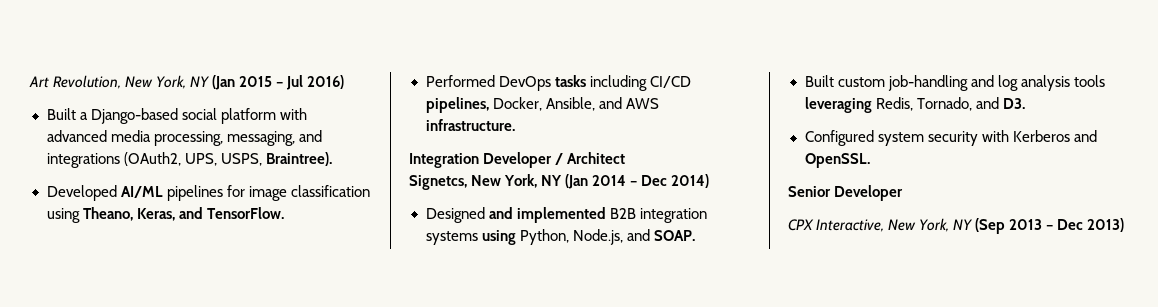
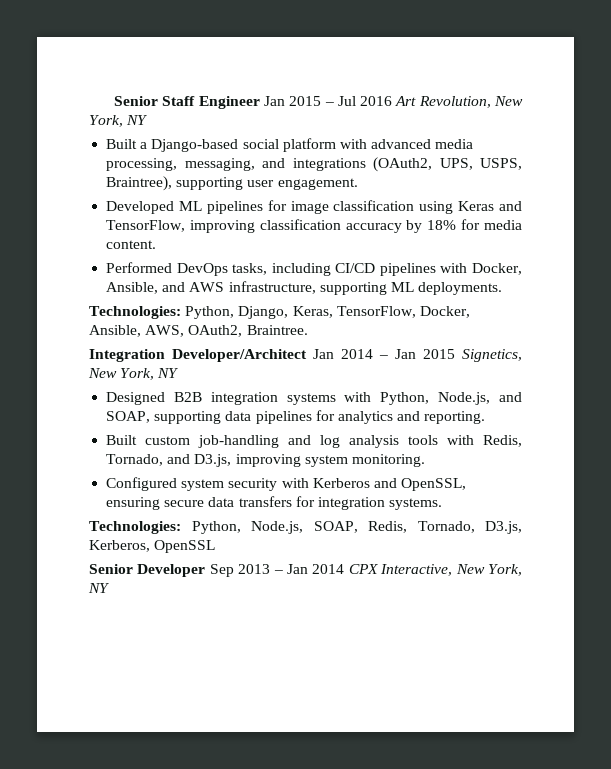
(29, 82) none -> [114,96,393,109] Senior Staff Engineer Jan 2015 – Jul 2016
[212,75,345,90] (Jan 2015 – Jul 2016) -> (148, 120) none
[265,152,332,166] Braintree). -> [106,176,358,191] Braintree), supporting user engagement.
[120,186,163,198] AI/ML -> [178,201,202,211] ML
[82,207,284,221] Theano, Keras, and TensorFlow. -> [458,201,522,211] [106,219,522,233] [106,240,157,249] Keras and TensorFlow, improving classification accuracy by 18% for media content.
[554,75,586,87] tasks -> [232,263,268,275] tasks,
[425,97,489,113] pipelines, -> [379,263,468,276] pipelines with
[425,119,515,131] [409,152,626,168] [409,174,710,190] infrastructure. // Integration Developer / Architect // Signetcs, New York, NY (Jan 2014 – Dec 2014) -> [228,281,503,295] [89,306,470,319] [89,325,308,337] [89,349,522,362] [88,368,179,380] infrastructure, supporting ML deployments. // Technologies: Python, Django, Keras, TensorFlow, Docker, Ansible, AWS, OAuth2, Braintree. // Integration Developer/Architect Jan 2014 – Jan 2015 Signetics, New York, NY
[488,207,606,223] and implemented -> (166, 398) none
[481,230,516,245] using -> [344,392,372,402] with
[653,230,695,241] SOAP. -> [106,410,486,424] SOAP, supporting data pipelines for analytics and reporting.
[804,97,872,113] leveraging -> [447,435,475,445] with
[1002,98,1025,109] D3. -> [194,454,425,467] D3.js, improving system monitoring.
[804,153,870,168] [788,185,904,201] OpenSSL. // Senior Developer // -> [401,478,467,491] [106,496,443,510] [89,521,522,534] [89,540,216,553] [89,564,345,577] OpenSSL, ensuring secure data transfers for integration systems. // Technologies: Python, Node.js, SOAP, Redis, Tornado, D3.js, Kerberos, OpenSSL // Senior Developer Sep 2013 – Jan 2014
[975,218,1125,234] (Sep 2013 – Dec 2013) -> (109, 588) none

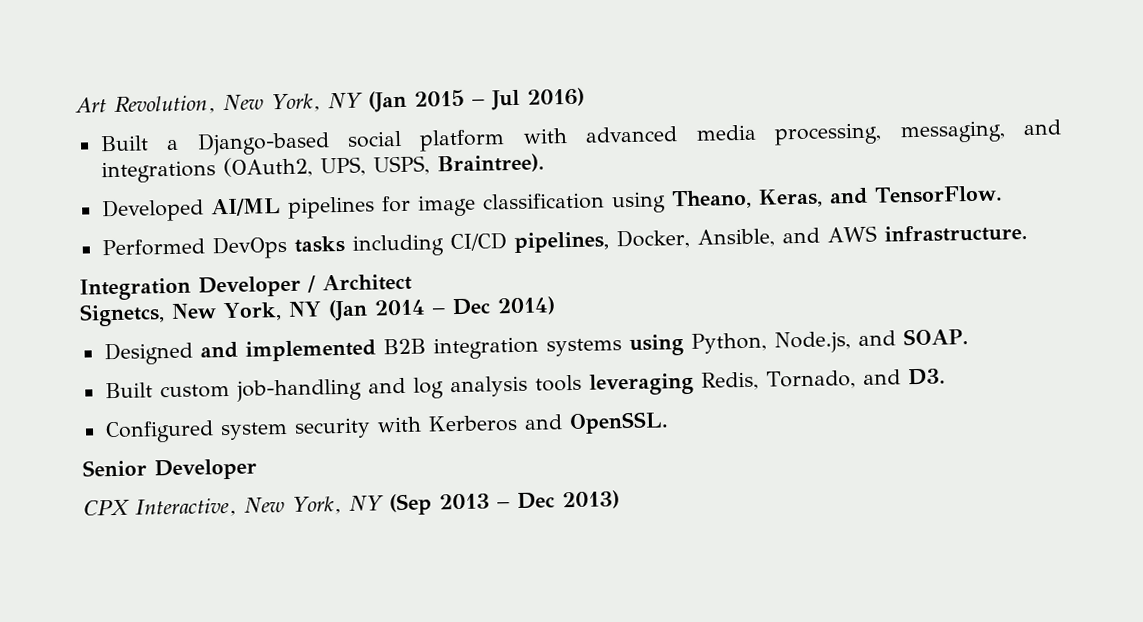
[114,96,393,109] Senior Staff Engineer Jan 2015 – Jul 2016 -> (75, 105) none
(148, 120) none -> [367,87,585,113] (Jan 2015 – Jul 2016)
[106,176,358,191] Braintree), supporting user engagement. -> [436,153,545,174] Braintree).
[178,201,202,211] ML -> [209,198,281,217] AI/ML
[458,201,522,211] [106,219,522,233] [106,240,157,249] Keras and TensorFlow, improving classification accuracy by 18% for media content. -> [670,185,1003,210] Theano, Keras, and TensorFlow.
[232,263,268,275] tasks, -> [293,235,345,253] tasks
[379,263,468,276] pipelines with -> [513,231,609,253] pipelines,
[228,281,503,295] [89,306,470,319] [89,325,308,337] [89,349,522,362] [88,368,179,380] infrastructure, supporting ML deployments. // Technologies: Python, Django, Keras, TensorFlow, Docker, Ansible, AWS, OAuth2, Braintree. // Integration Developer/Architect Jan 2014 – Jan 2015 Signetics, New York, NY -> [883,224,1028,243] [79,273,412,301] [79,296,556,327] infrastructure. // Integration Developer / Architect // Signetcs, New York, NY (Jan 2014 – Dec 2014)
(166, 398) none -> [199,339,376,362] and implemented
[344,392,372,402] with -> [628,334,684,357] using
[106,410,486,424] SOAP, supporting data pipelines for analytics and reporting. -> [902,328,969,346] SOAP.
[447,435,475,445] with -> [588,372,694,396] leveraging
[194,454,425,467] D3.js, improving system monitoring. -> [907,368,946,386] D3.
[401,478,467,491] [106,496,443,510] [89,521,522,534] [89,540,216,553] [89,564,345,577] OpenSSL, ensuring secure data transfers for integration systems. // Technologies: Python, Node.js, SOAP, Redis, Tornado, D3.js, Kerberos, OpenSSL // Senior Developer Sep 2013 – Jan 2014 -> [568,411,669,435] [82,458,257,481] OpenSSL. // Senior Developer //
(109, 588) none -> [388,490,620,516] (Sep 2013 – Dec 2013)

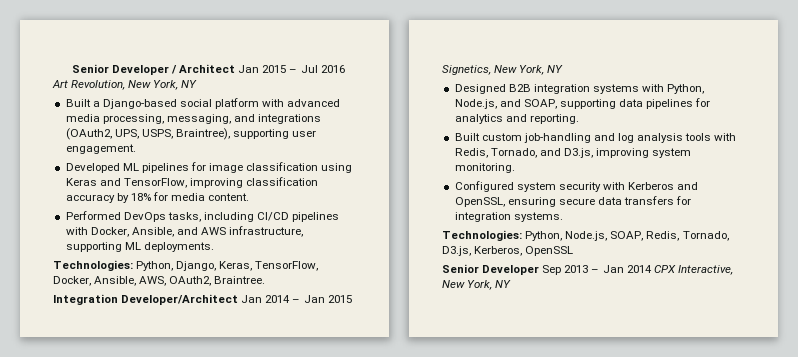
(75, 105) none -> [71,64,345,75] Senior Developer / Architect Jan 2015 – Jul 2016
[367,87,585,113] (Jan 2015 – Jul 2016) -> (198, 84) none
[436,153,545,174] Braintree). -> [175,128,317,140] [65,144,136,154] Braintree), supporting user engagement.
[209,198,281,217] AI/ML -> [122,163,139,171] ML
[670,185,1003,210] Theano, Keras, and TensorFlow. -> [65,177,319,188] [65,192,250,203] Keras and TensorFlow, improving classification accuracy by 18% for media content.
[293,235,345,253] tasks -> [167,212,201,222] tasks,
[513,231,609,253] pipelines, -> [292,212,340,222] [65,227,88,235] pipelines with
[883,224,1028,243] [79,273,412,301] [79,296,556,327] infrastructure. // Integration Developer / Architect // Signetcs, New York, NY (Jan 2014 – Dec 2014) -> [229,226,304,237] [65,242,214,252] [53,260,319,271] [53,276,266,286] [53,294,352,305] [442,65,564,75] infrastructure, supporting ML deployments. // Technologies: Python, Django, Keras, TensorFlow, Docker, Ansible, AWS, OAuth2, Braintree. // Integration Developer/Architect Jan 2014 – Jan 2015 Signetics, New York, NY
[199,339,376,362] and implemented -> (506, 89) none
[628,334,684,357] using -> [642,84,665,92] with
[902,328,969,346] SOAP. -> [523,98,711,109] [454,114,579,124] SOAP, supporting data pipelines for analytics and reporting.
[588,372,694,396] leveraging -> [714,133,737,141] with
[907,368,946,386] D3. -> [563,148,692,158] [454,163,515,173] D3.js, improving system monitoring.
[568,411,669,435] [82,458,257,481] OpenSSL. // Senior Developer // -> [454,196,692,207] [454,212,563,222] [442,230,729,241] [442,246,574,256] [442,264,652,275] OpenSSL, ensuring secure data transfers for integration systems. // Technologies: Python, Node.js, SOAP, Redis, Tornado, D3.js, Kerberos, OpenSSL // Senior Developer Sep 2013 – Jan 2014
[388,490,620,516] (Sep 2013 – Dec 2013) -> (512, 284) none

